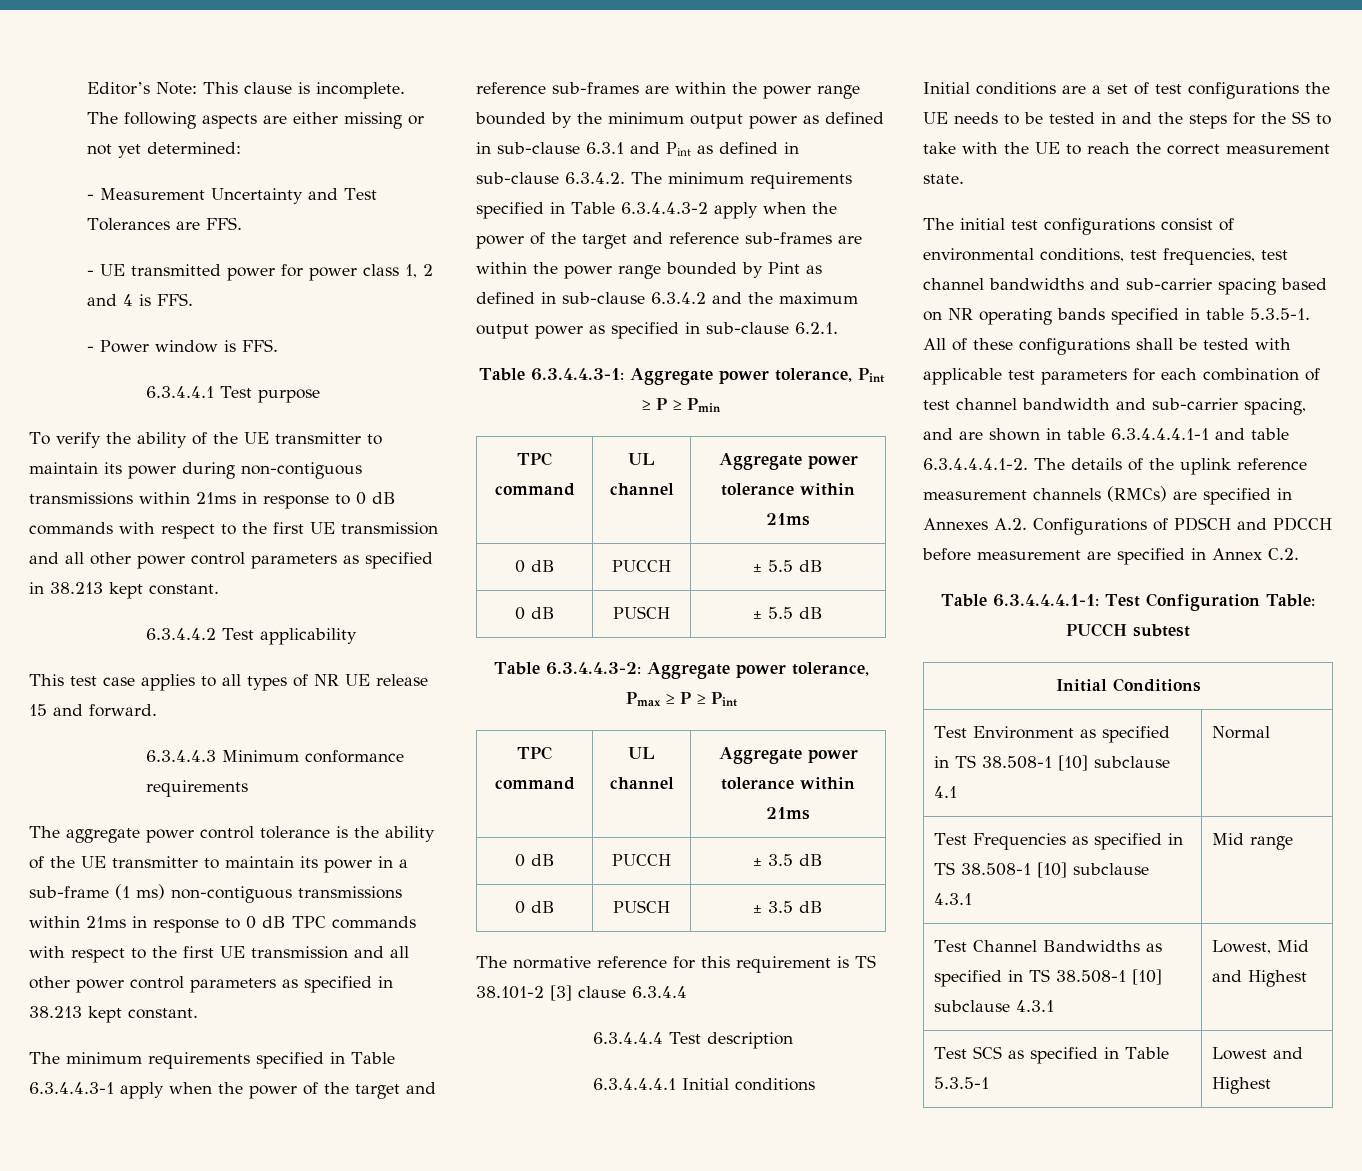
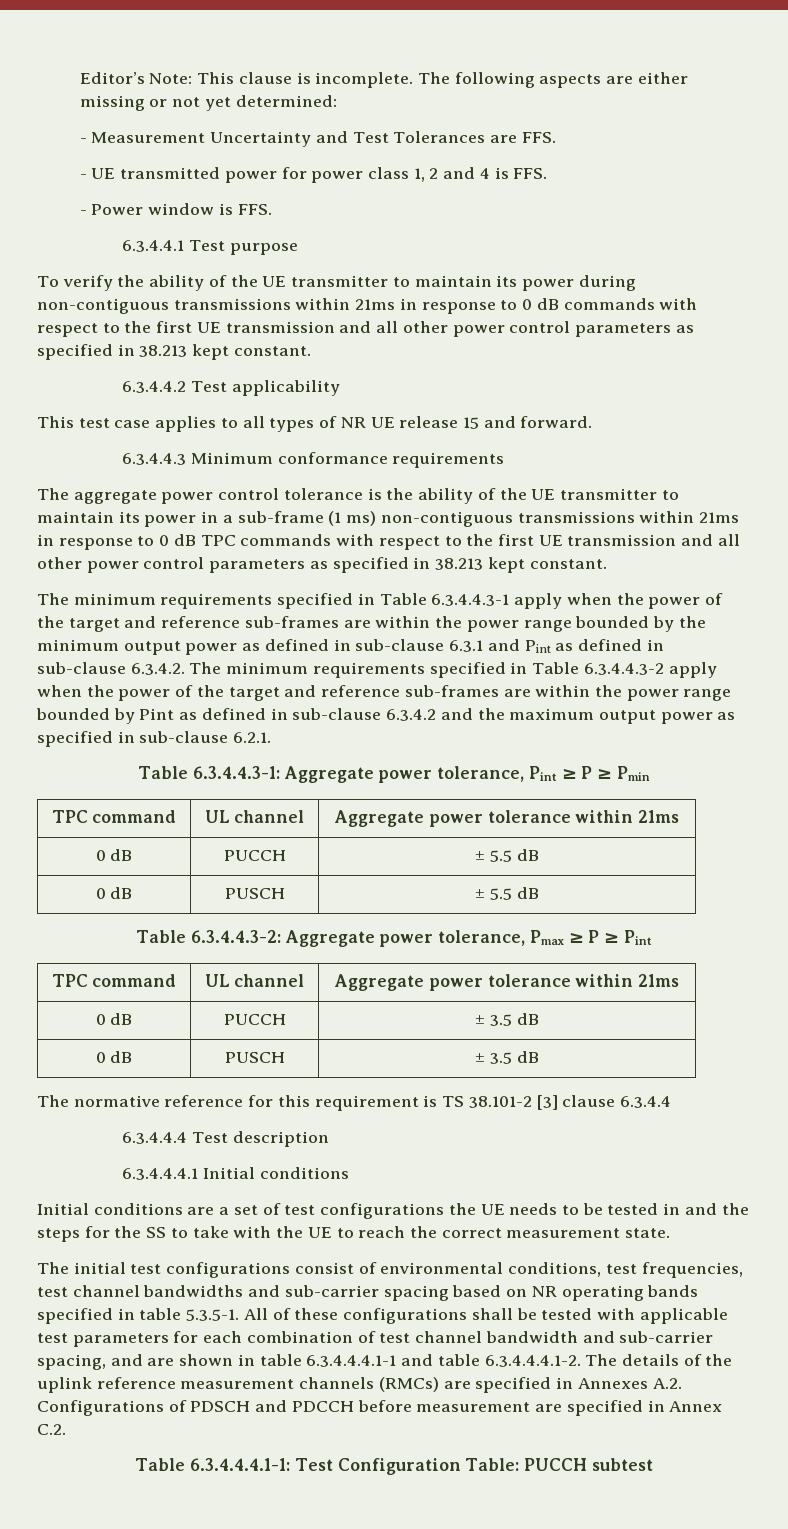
[1055,678,1201,692] [934,726,1171,743] [934,755,1171,771] [934,786,958,798] [1212,726,1271,739] [934,833,1184,850] [934,862,1150,878] [934,893,973,905] [1212,833,1294,850] [934,940,1163,952] [934,969,1163,987] [934,1000,1055,1012] [1212,940,1310,954] [1212,970,1308,987] [934,1046,1170,1064] [934,1077,990,1089] [1212,1047,1304,1060] [1212,1077,1272,1094] // Initial Conditions // Test Environment as specified in TS 38.508-1 [10] subclause 4.1 | Normal // Test Frequencies as specified in TS 38.508-1 [10] subclause 4.3.1 | Mid range // Test Channel Bandwidths as specified in TS 38.508-1 [10] subclause 4.3.1 | Lowest, Mid and Highest // Test SCS as specified in Table 5.3.5-1 | Lowest and Highest -> (653, 1464) none

